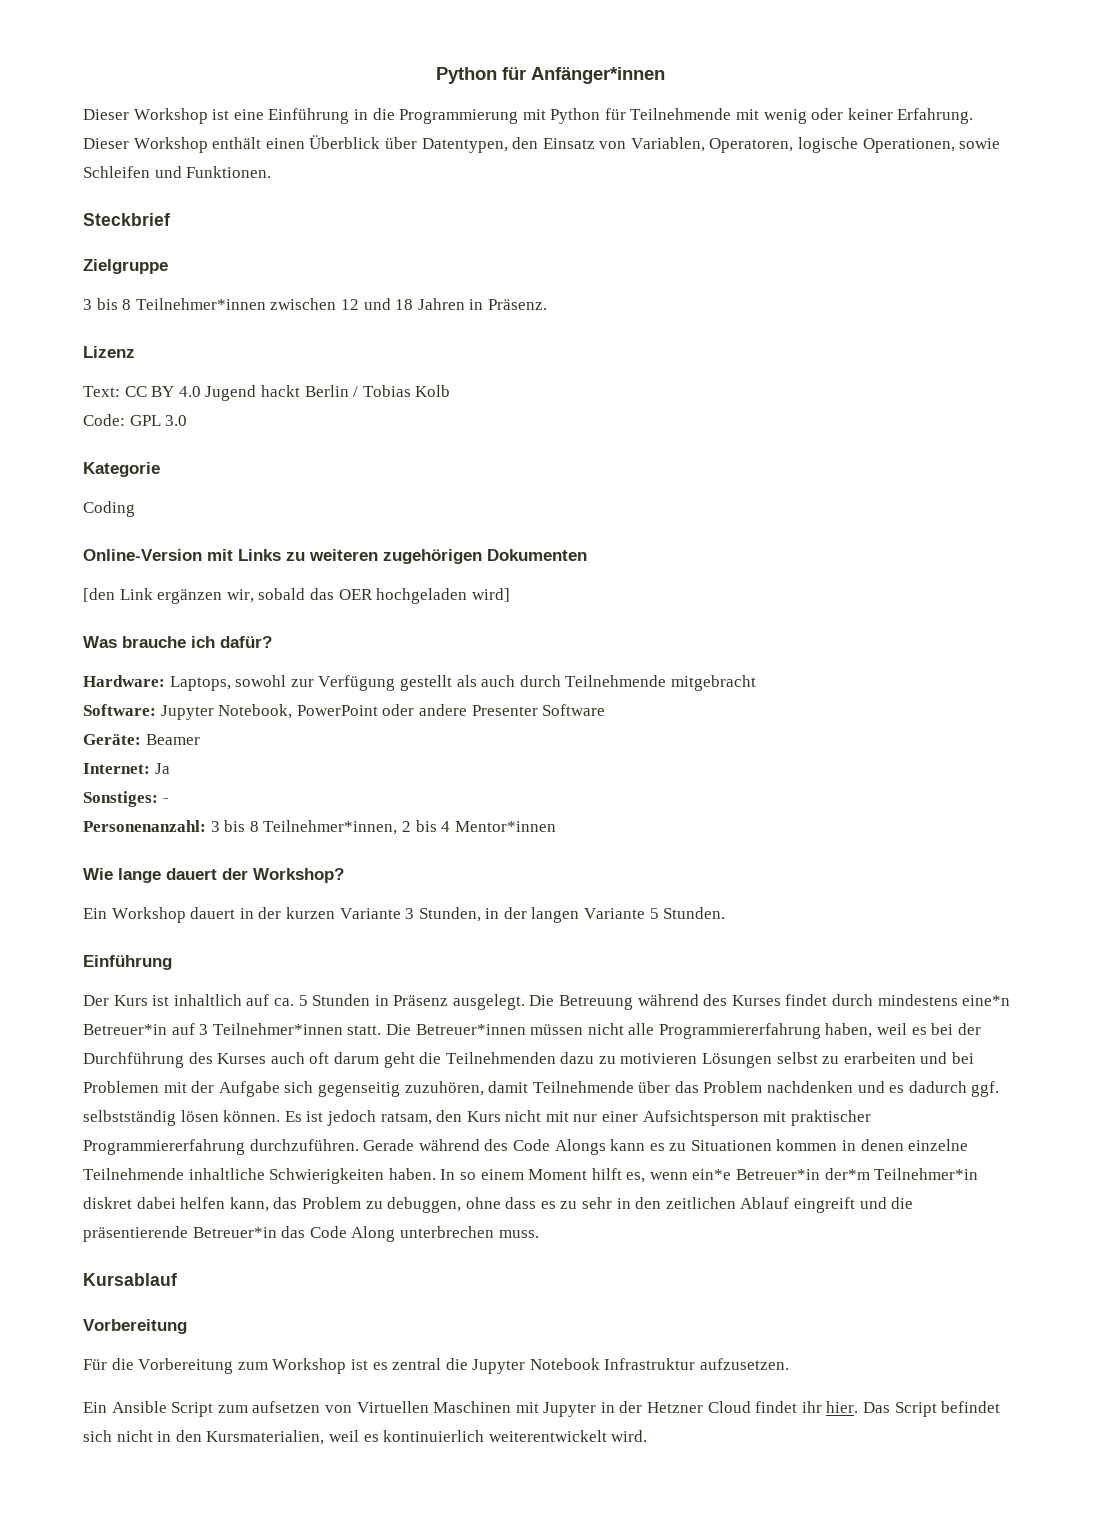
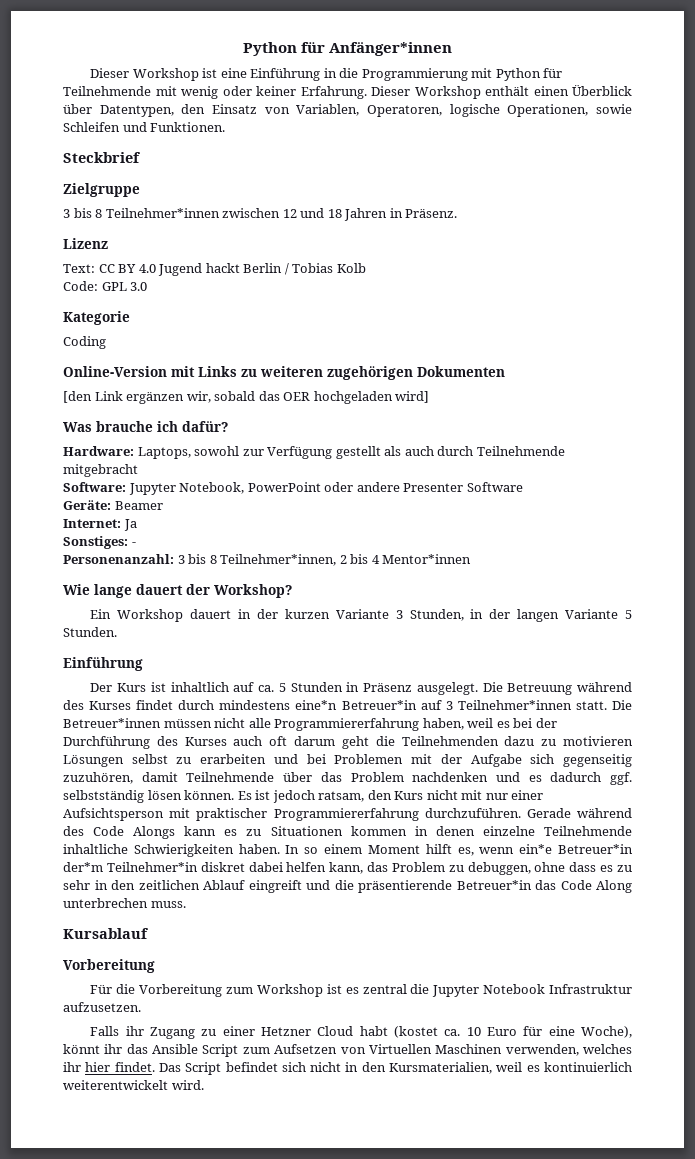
[83,1402,107,1413] Ein -> [90,1026,632,1039] [63,1044,148,1054] Falls ihr Zugang zu einer Hetzner Cloud habt (kostet ca. 10 Euro für eine Woche), könnt ihr das
[252,1401,321,1413] aufsetzen -> [274,1044,338,1054] Aufsetzen
[515,1401,859,1417] mit Jupyter in der Hetzner Cloud findet ihr hier. -> [505,1044,633,1056] [63,1062,155,1072] verwenden, welches ihr hier findet.

